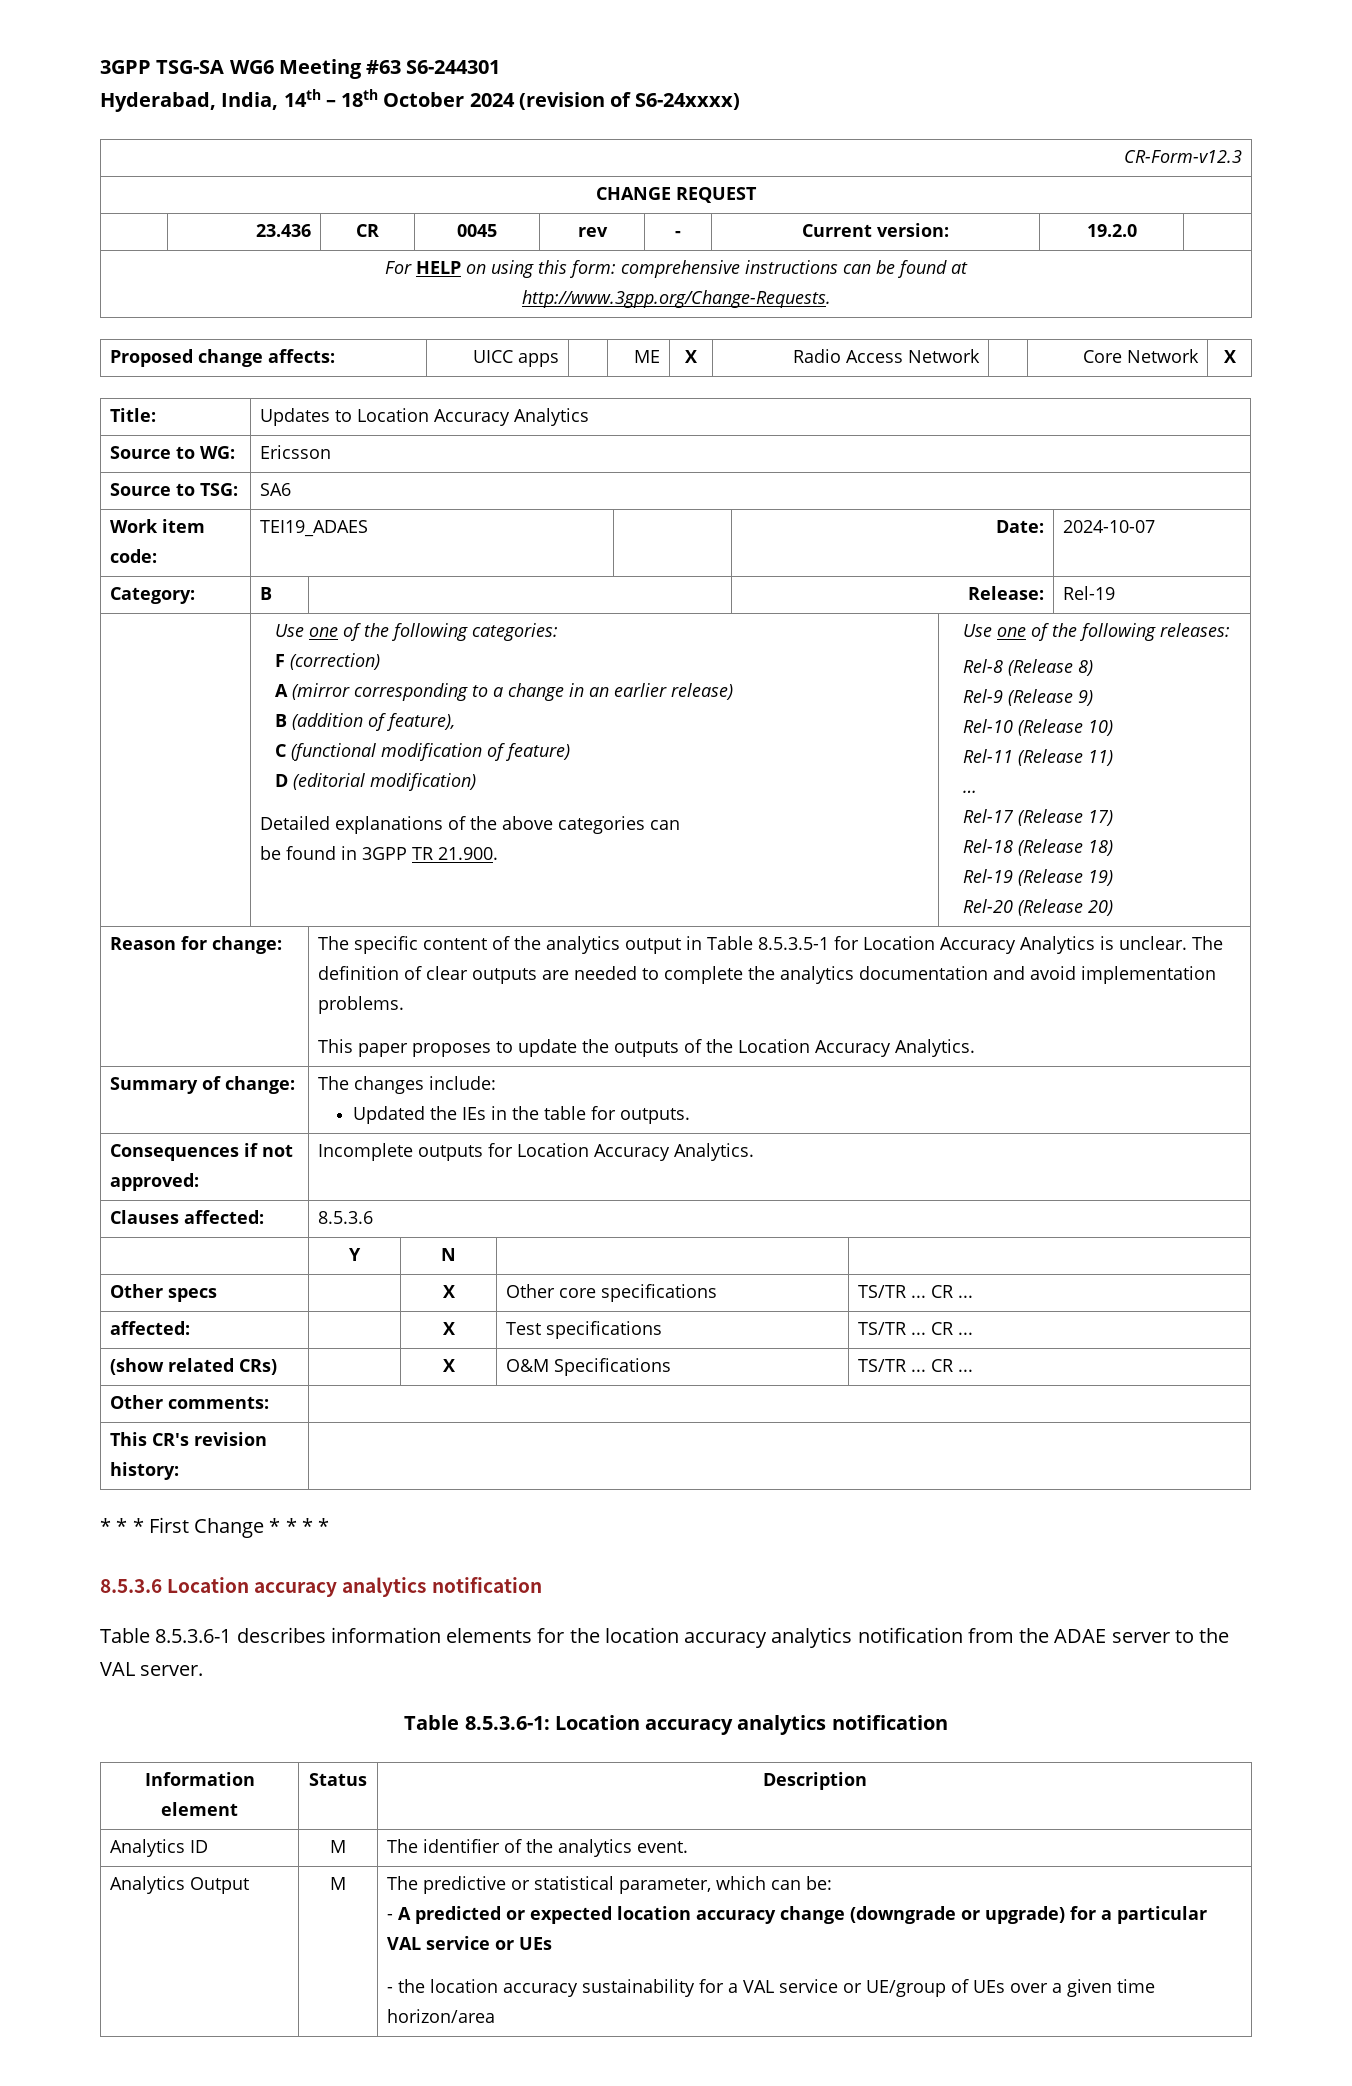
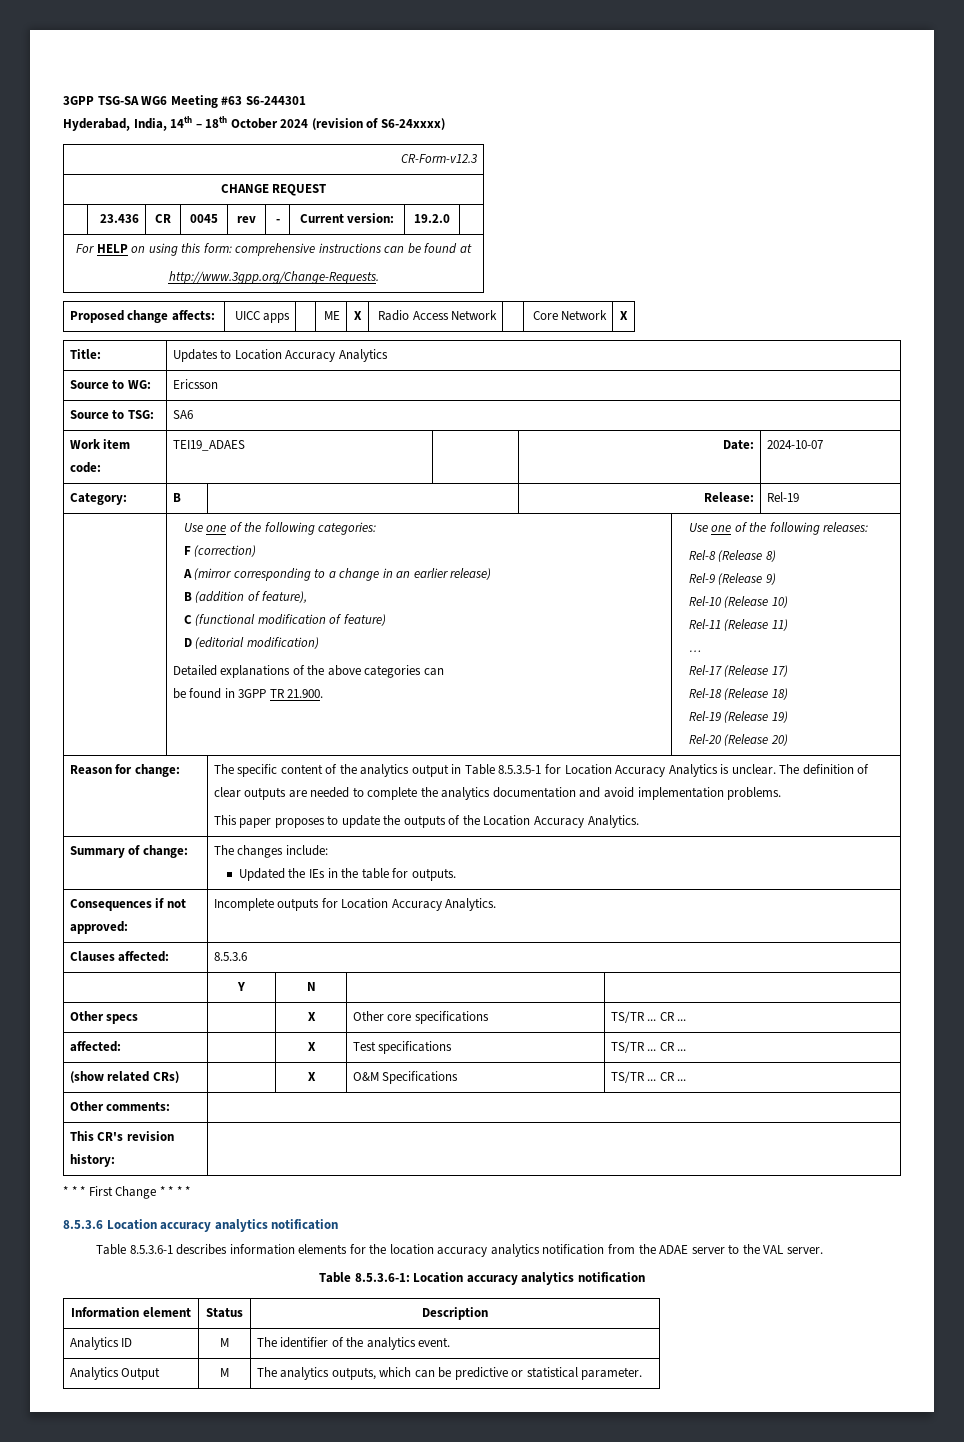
[422,1876,832,1894] [386,1906,1207,1924] [386,1936,552,1950] [386,1979,1155,1997] [386,2009,495,2023] predictive or statistical parameter, which can be: // - A predicted or expected location accuracy change (downgrade or upgrade) for a particular VAL service or UEs // - the location accuracy sustainability for a VAL service or UE/group of UEs over a given time horizon/area -> [280,1367,643,1380] analytics outputs, which can be predictive or statistical parameter.

